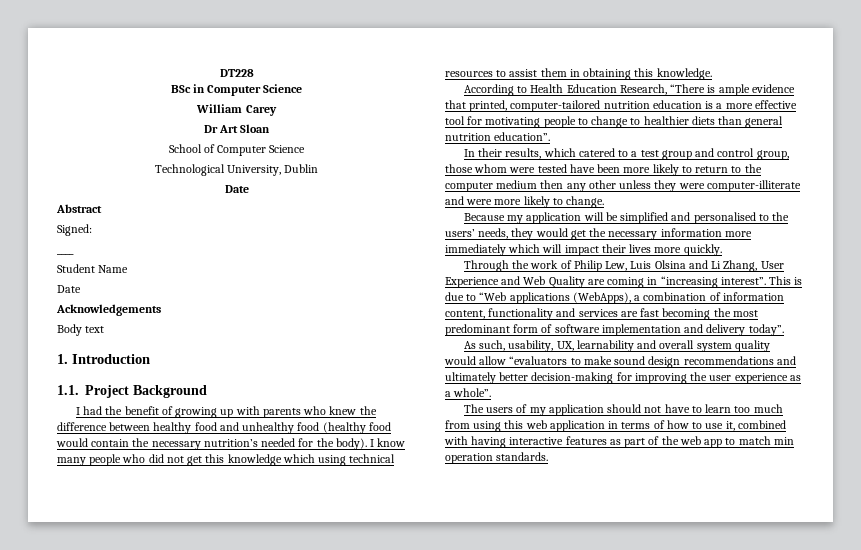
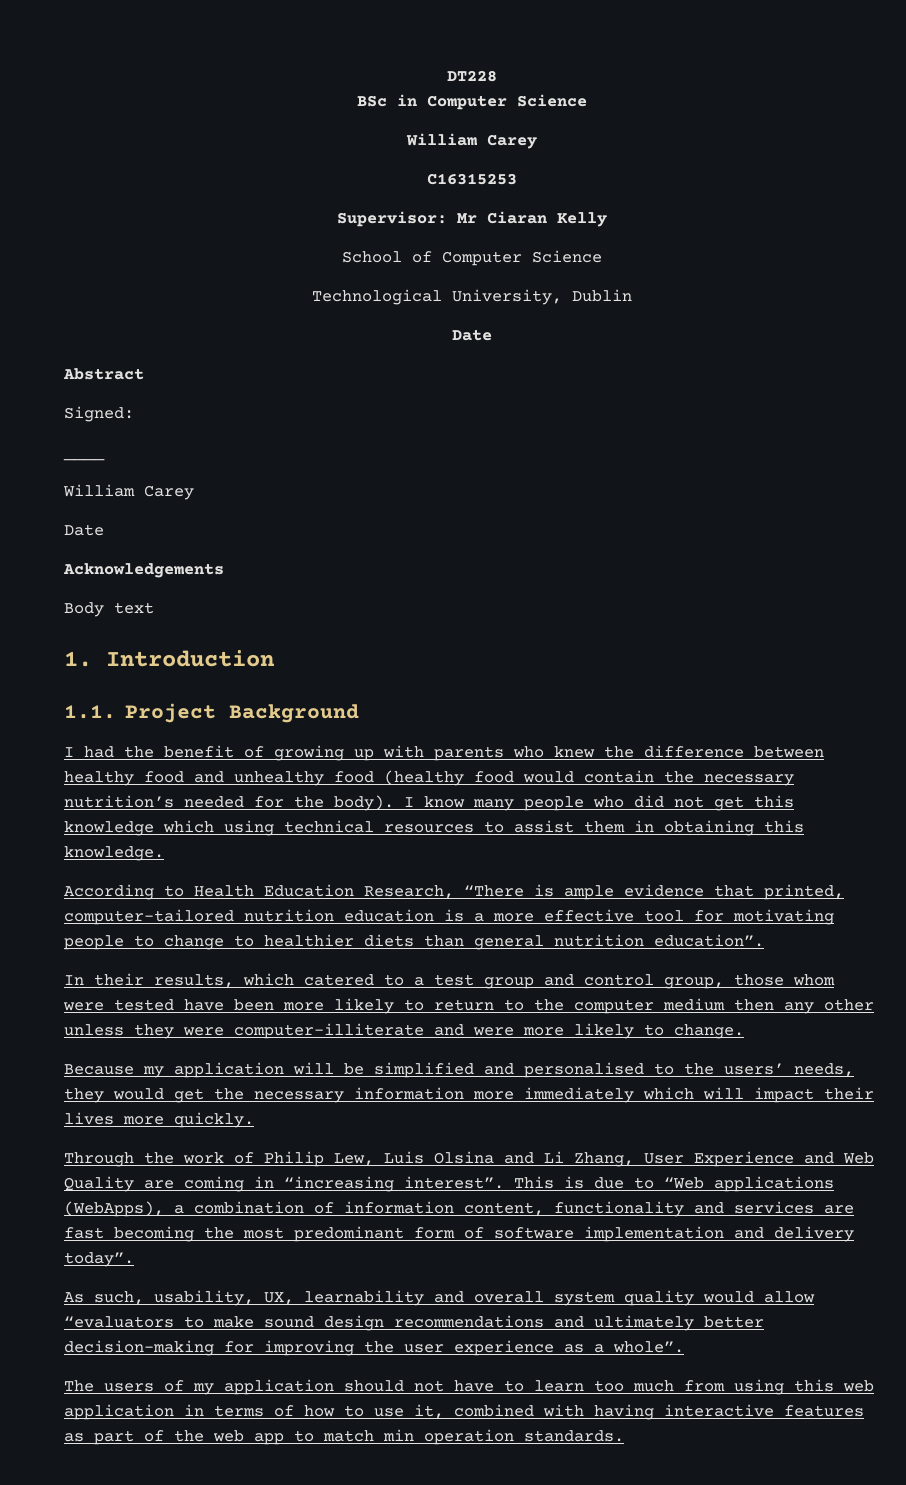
[203,124,271,133] Dr Art Sloan -> [427,173,517,185] [337,211,607,227] C16315253 // Supervisor: Mr Ciaran Kelly
[57,264,129,273] Student Name -> [63,484,194,500] William Carey

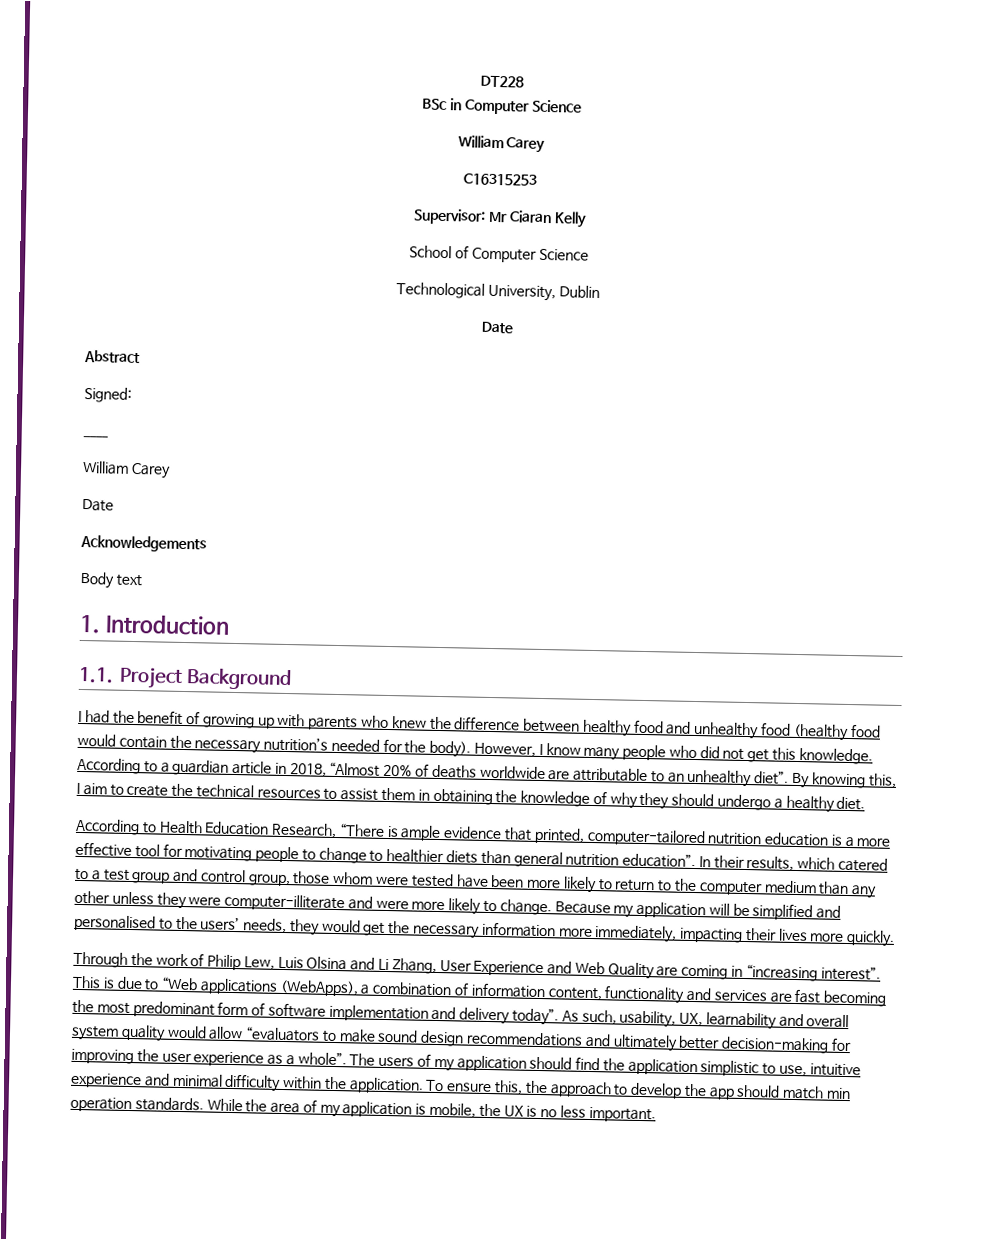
(394, 803) none -> [474,742,537,757] However,
[64,820,274,836] knowledge which using -> [798,748,873,765] [77,757,897,789] [76,782,194,798] knowledge. According to a guardian article in 2018, “Almost 20% of deaths worldwide are attributable to an unhealthy diet”. By knowing this, I aim to create the
[764,820,804,833] [64,846,164,861] this knowledge. -> [495,790,866,813] the knowledge of why they should undergo a healthy diet.
(764, 940) // -> (697, 860) none
[734,999,774,1011] then -> [818,881,850,896] than
(744, 1031) // -> (552, 907) none
[524,1087,814,1103] immediately which will impact -> [594,925,744,943] immediately, impacting
(134, 1259) // -> (560, 1016) none
(684, 1347) // -> (347, 1058) none
[414,1379,874,1395] [64,1404,864,1420] [64,1429,624,1445] not have to learn too much from using this web application in terms of how to use it, combined with having interactive features as part of the web app to match min operation standards. -> [575,1056,861,1077] [70,1072,852,1100] [70,1096,656,1123] find the application simplistic to use, intuitive experience and minimal difficulty within the application. To ensure this, the approach to develop the app should match min operation standards. While the area of my application is mobile, the UX is no less important.

